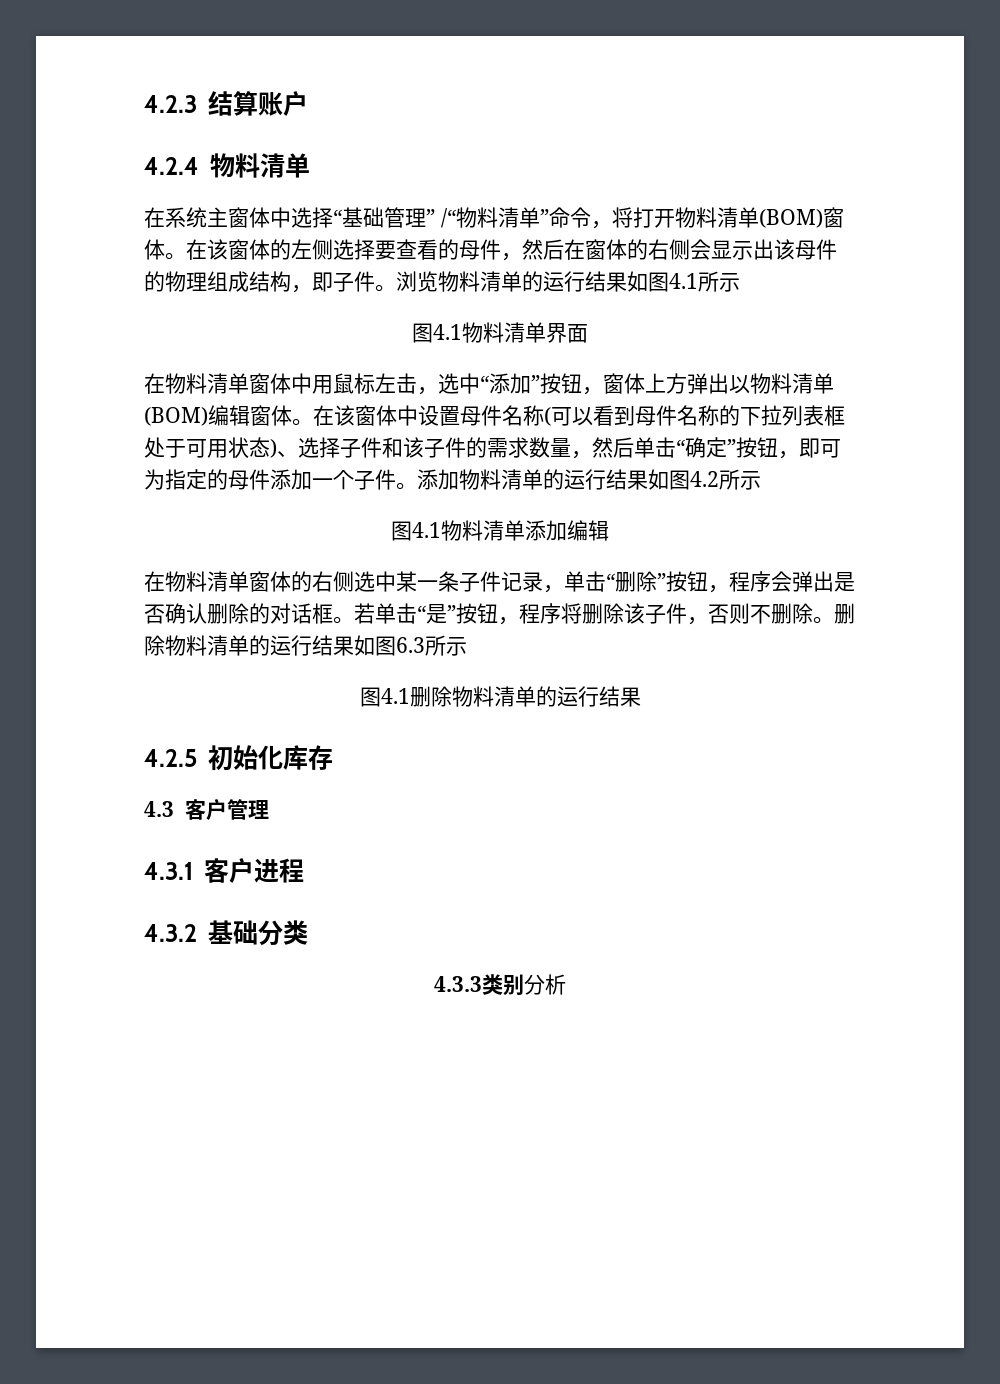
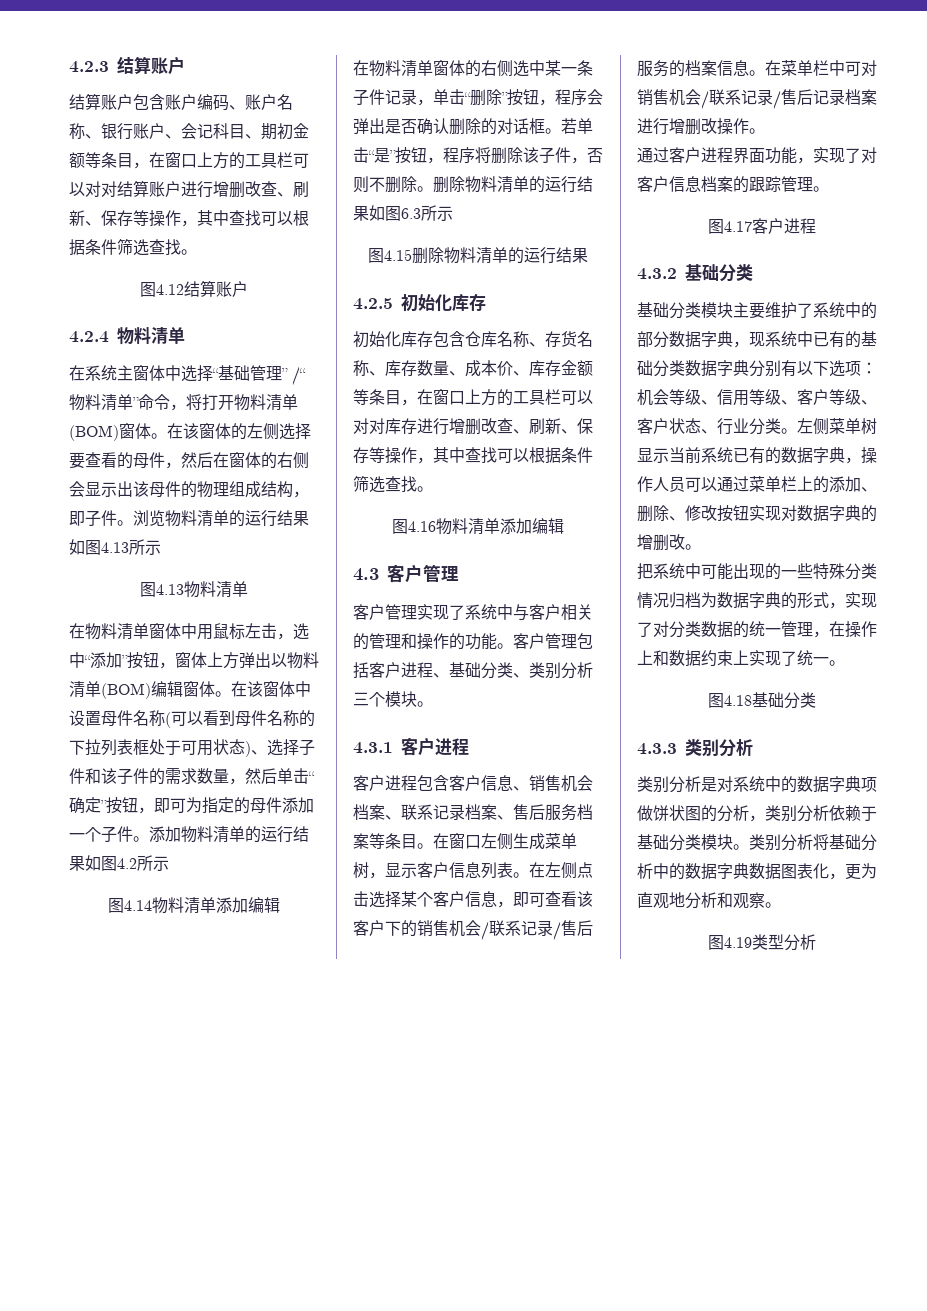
(308, 103) none -> [69,93,293,111] [69,123,309,140] [69,152,309,169] [69,180,309,198] [69,210,309,227] [69,238,197,256] [140,280,248,297] // 结算账户包含账户编码、账户名称、银行账户、会记科目、期初金额等条目，在窗口上方的工具栏可以对对结算账户进行增删改查、刷新、保存等操作，其中查找可以根据条件筛选查找。 // 图4.12结算账户
[669,271,740,292] [412,322,588,343] 4.1所示 // 图4.1物料清单界面 -> [101,539,161,555] [140,581,248,598] 4.13所示 // 图4.13物料清单
[412,522,441,538] 4.1 -> [124,900,152,911] 4.14
[380,688,410,704] 4.1 -> [384,249,412,261] 4.15
[144,799,269,821] [144,858,304,883] [144,920,308,946] [434,974,524,996] 4.3客户管理 // 4.3.1客户进程 // 4.3.2基础分类 // 4.3.3类别 -> [353,331,593,348] [353,360,593,377] [353,389,593,406] [353,418,593,435] [353,447,593,464] [353,475,433,493] [392,518,564,535] [353,564,459,583] [353,604,593,621] [353,633,593,650] [353,662,593,679] [353,691,433,707] [353,737,469,756] [353,775,593,792] [353,804,593,821] [353,833,577,850] [353,862,593,879] [353,891,593,908] [353,920,593,940] [637,60,877,77] [637,89,877,109] [637,118,765,135] [637,147,877,164] [637,176,829,193] [708,218,816,234] [637,264,753,282] [637,302,877,319] [637,331,877,348] [637,360,877,377] [637,389,877,406] [637,418,877,435] [637,447,877,464] [637,476,877,493] [637,505,877,522] [637,534,701,551] [637,563,877,580] [637,592,877,609] [637,621,877,638] [637,650,845,667] [708,692,816,709] [637,738,753,757] [637,776,877,793] [637,805,877,822] [637,834,877,851] [637,863,877,880] [637,892,781,909] [708,934,784,950] 初始化库存包含仓库名称、存货名称、库存数量、成本价、库存金额等条目，在窗口上方的工具栏可以对对库存进行增删改查、刷新、保存等操作，其中查找可以根据条件筛选查找。 // 图4.16物料清单添加编辑 // 4.3客户管理 // 客户管理实现了系统中与客户相关的管理和操作的功能。客户管理包括客户进程、基础分类、类别分析三个模块。 // 4.3.1客户进程 // 客户进程包含客户信息、销售机会档案、联系记录档案、售后服务档案等条目。在窗口左侧生成菜单树，显示客户信息列表。在左侧点击选择某个客户信息，即可查看该客户下的销售机会/联系记录/售后服务的档案信息。在菜单栏中可对销售机会/联系记录/售后记录档案进行增删改操作。 // 通过客户进程界面功能，实现了对客户信息档案的跟踪管理。 // 图4.17客户进程 // 4.3.2基础分类 // 基础分类模块主要维护了系统中的部分数据字典，现系统中已有的基础分类数据字典分别有以下选项：机会等级、信用等级、客户等级、客户状态、行业分类。左侧菜单树显示当前系统已有的数据字典，操作人员可以通过菜单栏上的添加、删除、修改按钮实现对数据字典的增删改。 // 把系统中可能出现的一些特殊分类情况归档为数据字典的形式，实现了对分类数据的统一管理，在操作上和数据约束上实现了统一。 // 图4.18基础分类 // 4.3.3类别分析 // 类别分析是对系统中的数据字典项做饼状图的分析，类别分析依赖于基础分类模块。类别分析将基础分析中的数据字典数据图表化，更为直观地分析和观察。 // 图4.19类型

